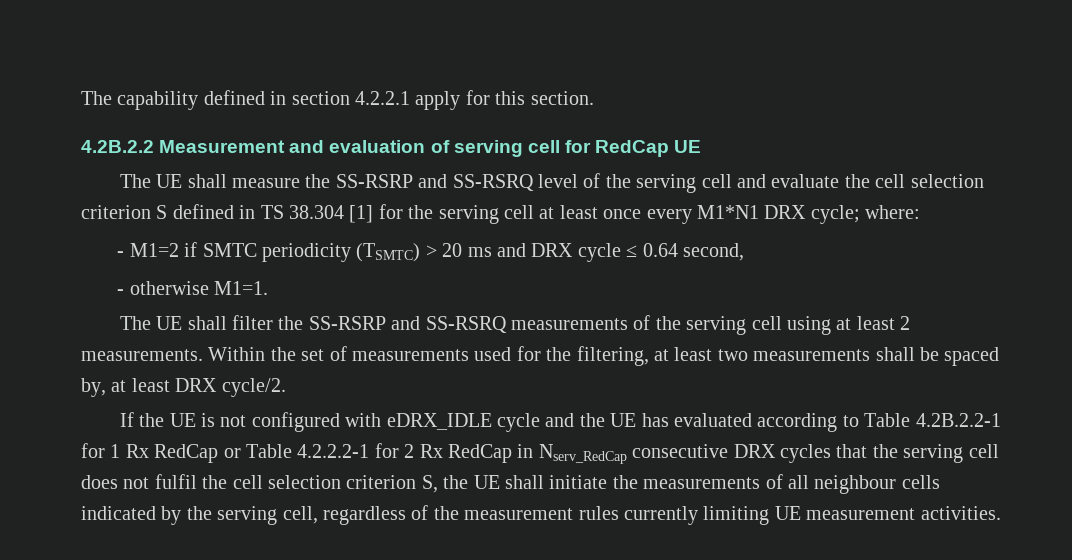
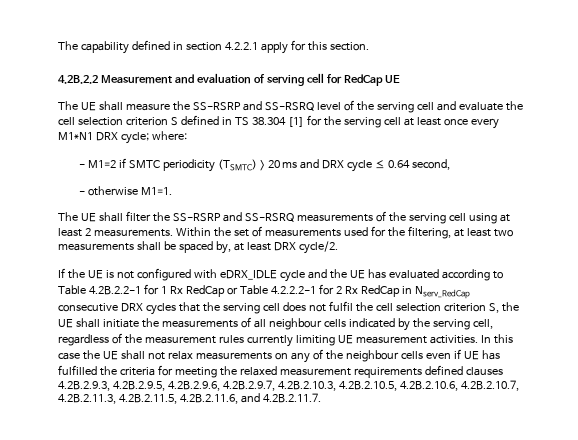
(1001, 513) none -> [480,334,513,344] [58,349,500,363] [58,365,503,378] [58,380,519,391] [58,393,321,404] In this case the UE shall not relax measurements on any of the neighbour cells even if UE has fulfilled the criteria for meeting the relaxed measurement requirements defined clauses 4.2B.2.9.3, 4.2B.2.9.5, 4.2B.2.9.6, 4.2B.2.9.7, 4.2B.2.10.3, 4.2B.2.10.5, 4.2B.2.10.6, 4.2B.2.10.7, 4.2B.2.11.3, 4.2B.2.11.5, 4.2B.2.11.6, and 4.2B.2.11.7.

